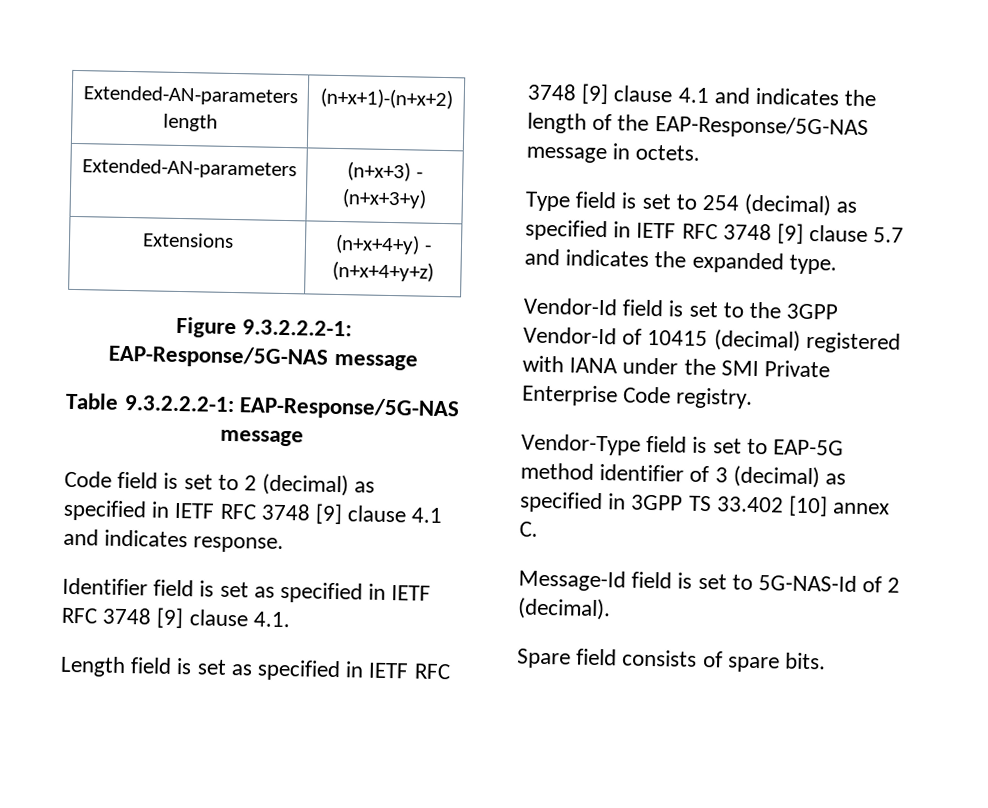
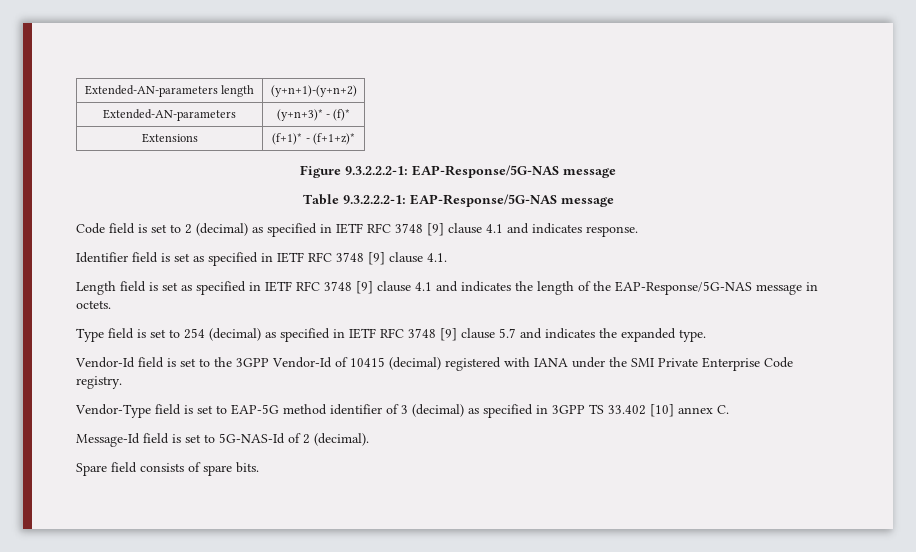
[319,87,453,110] (n+x+1)-(n+x+2) -> [270,85,357,97] (y+n+1)-(y+n+2)
[347,161,423,182] [341,188,427,209] [141,232,234,249] [335,233,432,255] [332,260,434,282] (n+x+3) - (n+x+3+y) // Extensions | (n+x+4+y) - (n+x+4+y+z) -> [276,109,351,121] [141,133,198,143] [272,133,355,145] (y+n+3)* - (f)* // Extensions | (f+1)* - (f+1+z)*

